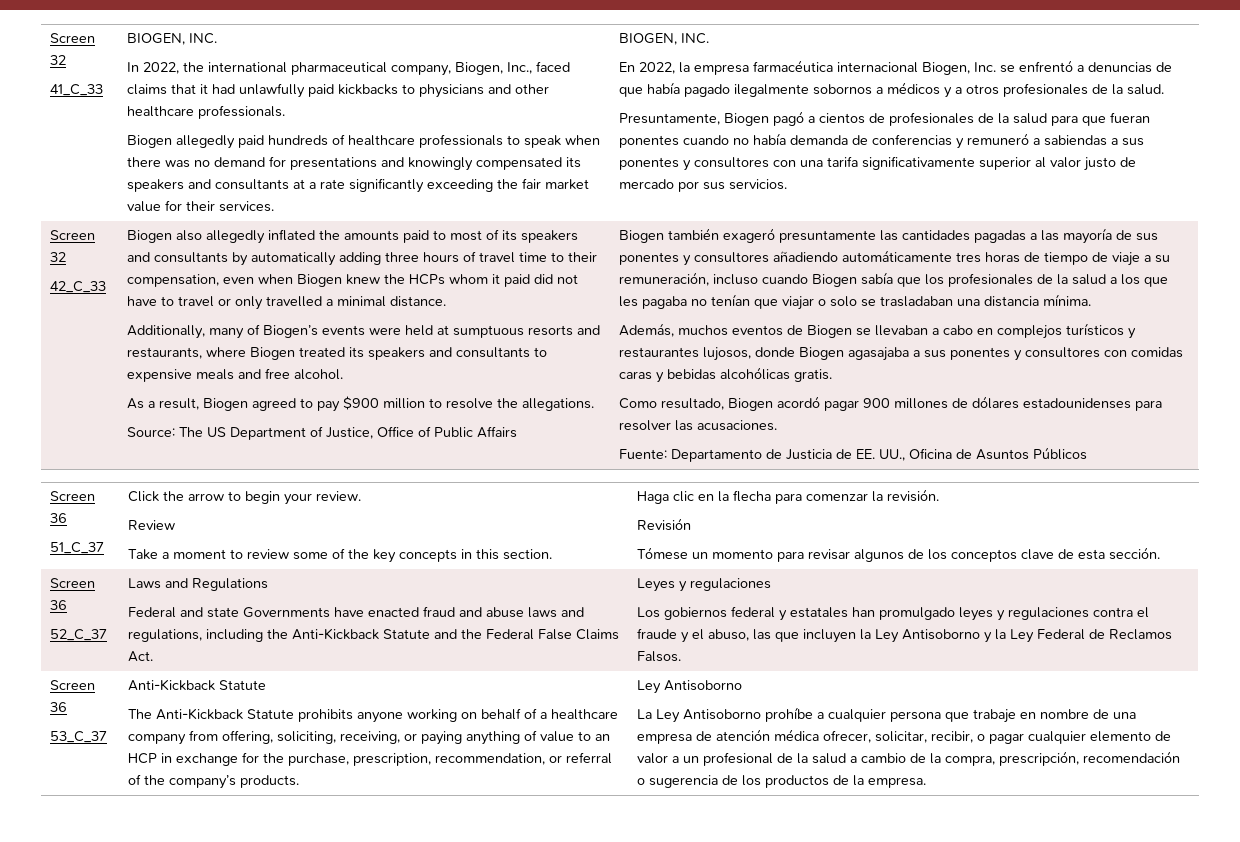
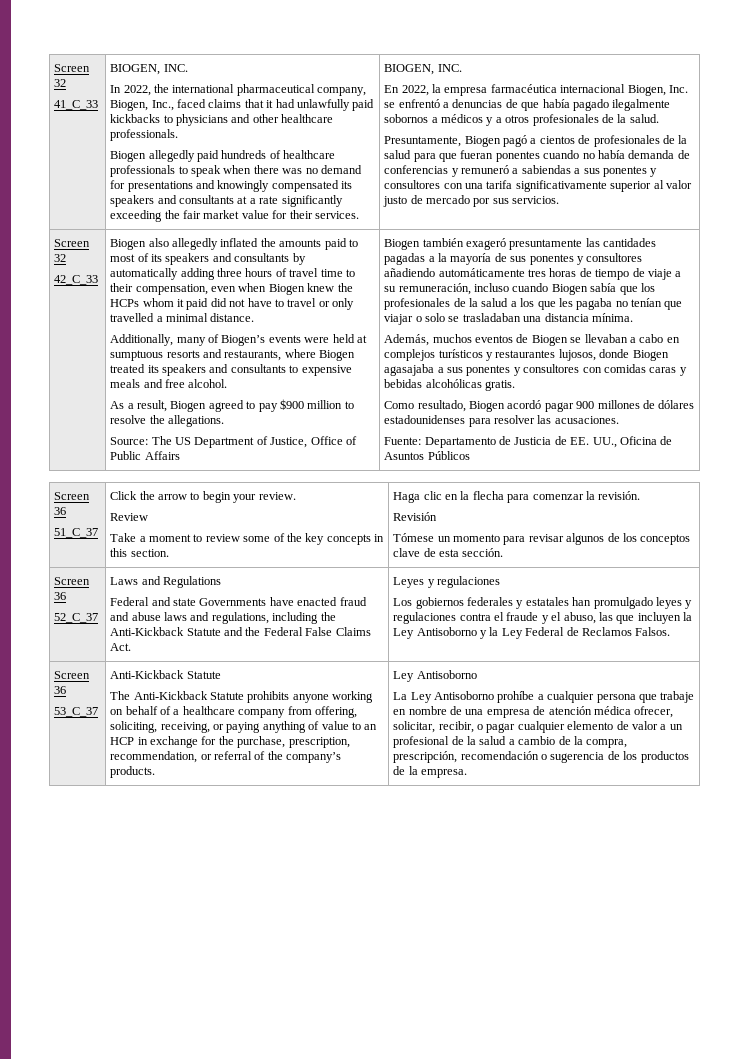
[1041,230,1060,241] las -> [438,253,448,262] la
[731,606,776,618] federal -> [467,597,514,606] federales

